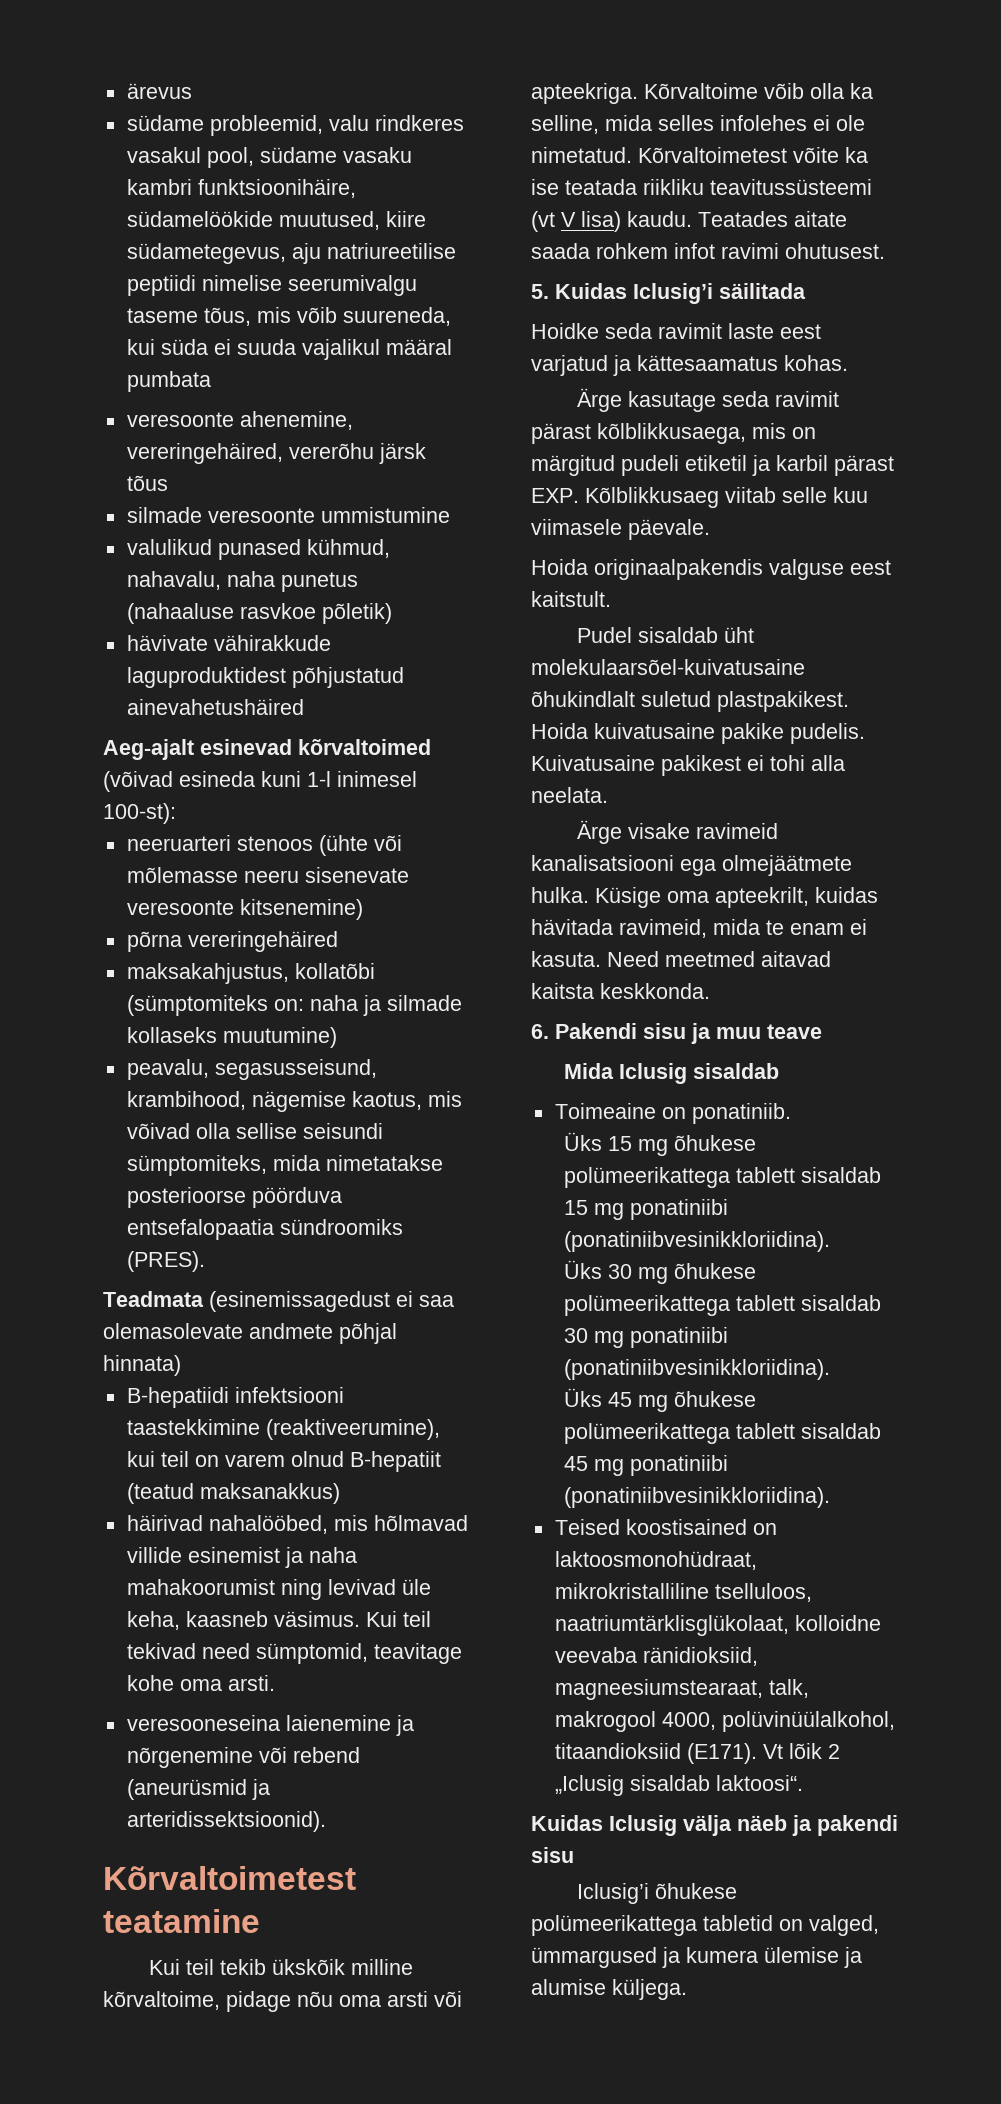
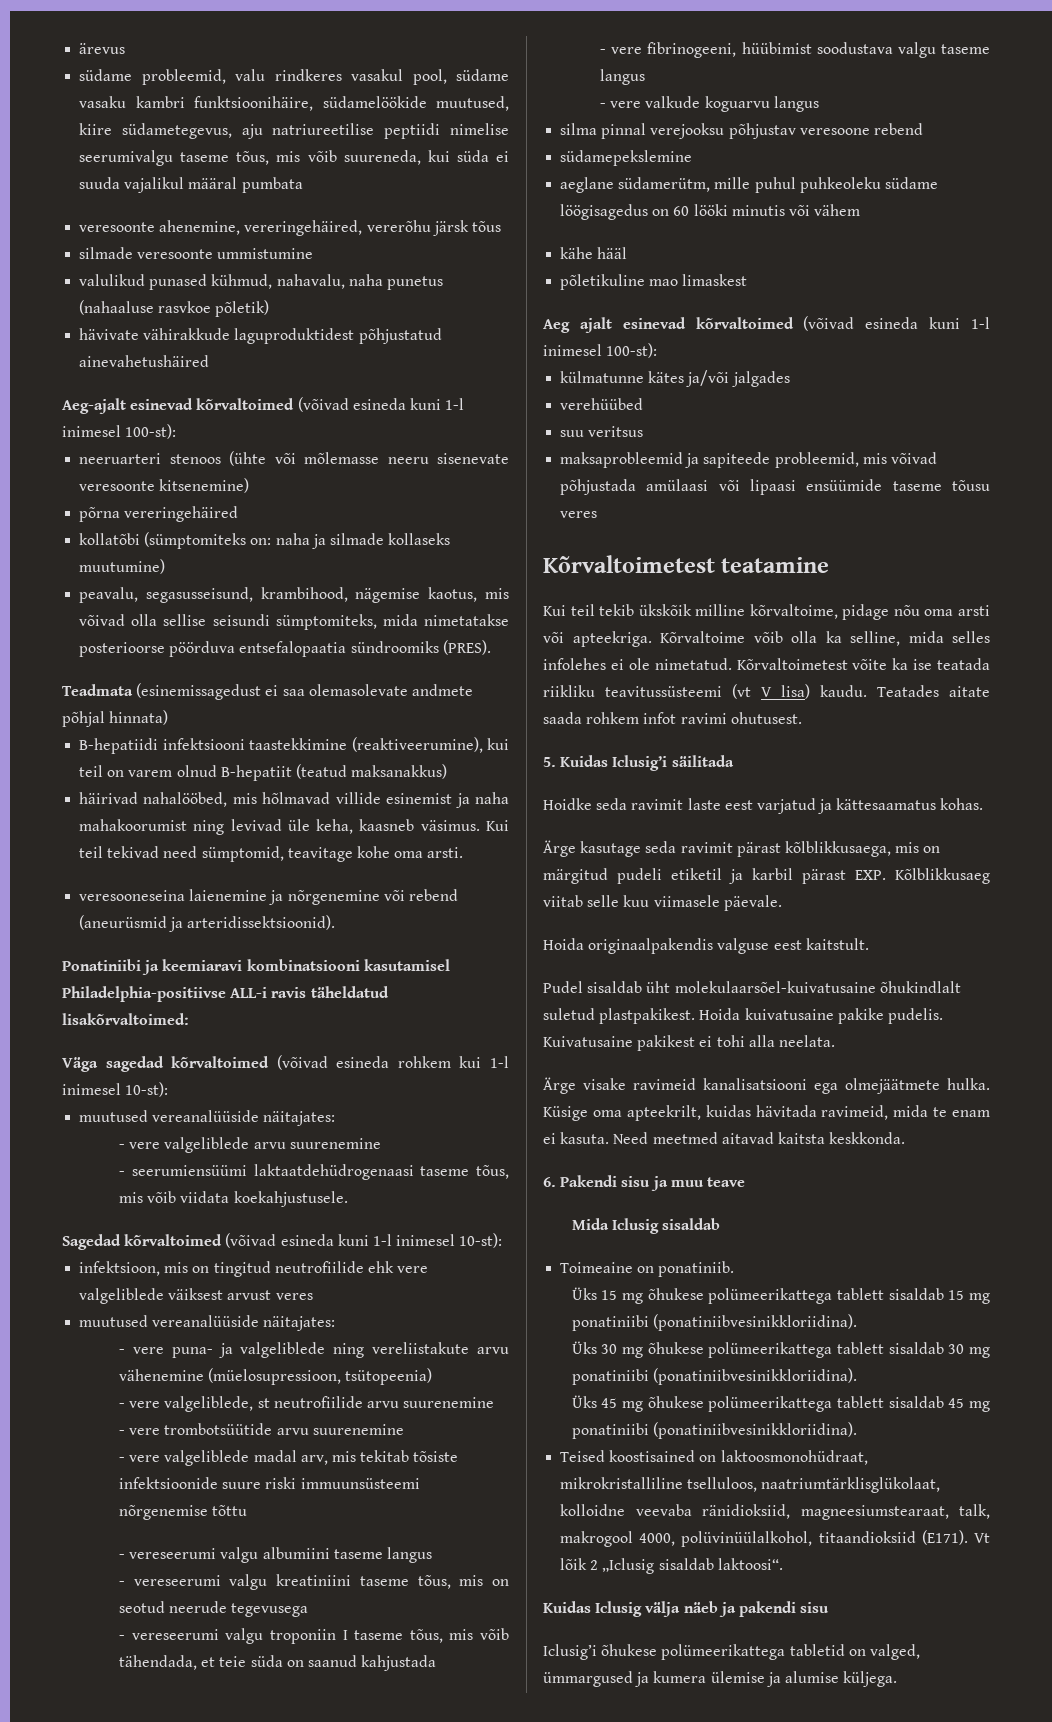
[126,963,289,984] maksakahjustus, -> (239, 514) none
(326, 1821) none -> [62,959,450,975] [62,986,389,1002] [62,1013,189,1025] [62,1055,509,1072] [62,1082,169,1097] [79,1110,336,1126] [119,1137,381,1153] [119,1164,509,1180] [119,1191,348,1207] [62,1233,503,1250] [79,1261,429,1277] [79,1288,313,1304] [79,1315,336,1331] [119,1342,509,1358] [119,1368,433,1385] [119,1396,495,1412] [119,1423,404,1435] [119,1450,459,1466] [119,1477,420,1489] [119,1505,248,1520] [119,1547,432,1563] [119,1574,509,1590] [119,1601,309,1617] [119,1628,510,1644] [119,1655,437,1671] [600,42,990,58] [600,69,646,85] [600,96,819,112] [560,123,923,139] [560,150,693,166] [560,177,938,193] [560,204,861,220] [560,247,628,259] [560,274,748,290] [543,316,990,333] [543,343,658,358] [560,370,790,387] [560,398,644,410] [560,426,644,437] [560,452,937,468] [560,479,990,495] [560,511,598,518] // Ponatiniibi ja keemiaravi kombinatsiooni kasutamisel Philadelphia-positiivse ALL-i ravis täheldatud lisakõrvaltoimed: // Väga sagedad kõrvaltoimed (võivad esineda rohkem kui 1-l inimesel 10-st): // muutused vereanalüüside näitajates: // - vere valgeliblede arvu suurenemine // - seerumiensüümi laktaatdehüdrogenaasi taseme tõus, mis võib viidata koekahjustusele. // Sagedad kõrvaltoimed (võivad esineda kuni 1-l inimesel 10-st): // infektsioon, mis on tingitud neutrofiilide ehk vere valgeliblede väiksest arvust veres // muutused vereanalüüside näitajates: // - vere puna- ja valgeliblede ning vereliistakute arvu vähenemine (müelosupressioon, tsütopeenia) // - vere valgeliblede, st neutrofiilide arvu suurenemine // - vere trombotsüütide arvu suurenemine // - vere valgeliblede madal arv, mis tekitab tõsiste infektsioonide suure riski immuunsüsteemi nõrgenemise tõttu // - vereseerumi valgu albumiini taseme langus // - vereseerumi valgu kreatiniini taseme tõus, mis on seotud neerude tegevusega // - vereseerumi valgu troponiin I taseme tõus, mis võib tähendada, et teie süda on saanud kahjustada // - vere fibrinogeeni, hüübimist soodustava valgu taseme langus // - vere valkude koguarvu langus // silma pinnal verejooksu põhjustav veresoone rebend // südamepekslemine // aeglane südamerütm, mille puhul puhkeoleku südame löögisagedus on 60 lööki minutis või vähem // kähe hääl // põletikuline mao limaskest // Aeg ajalt esinevad kõrvaltoimed (võivad esineda kuni 1-l inimesel 100-st): // külmatunne kätes ja/või jalgades // verehüübed // suu veritsus // maksaprobleemid ja sapiteede probleemid, mis võivad põhjustada amülaasi või lipaasi ensüümide taseme tõusu veres

